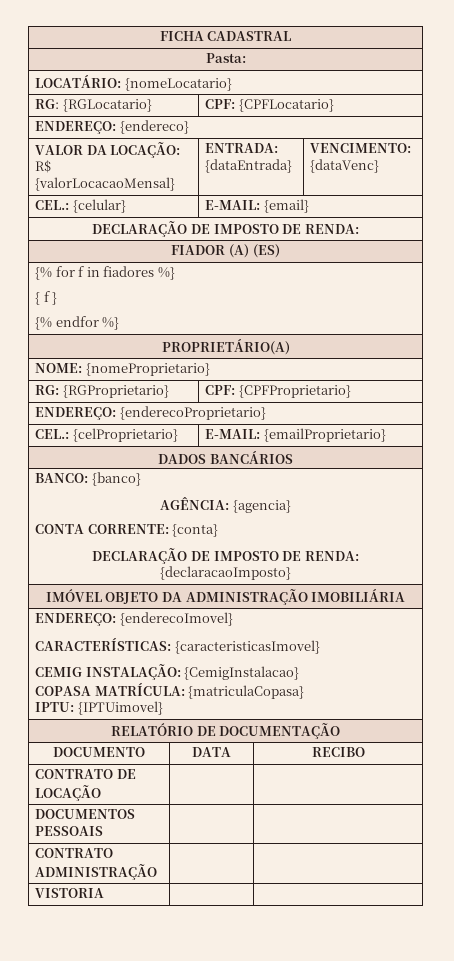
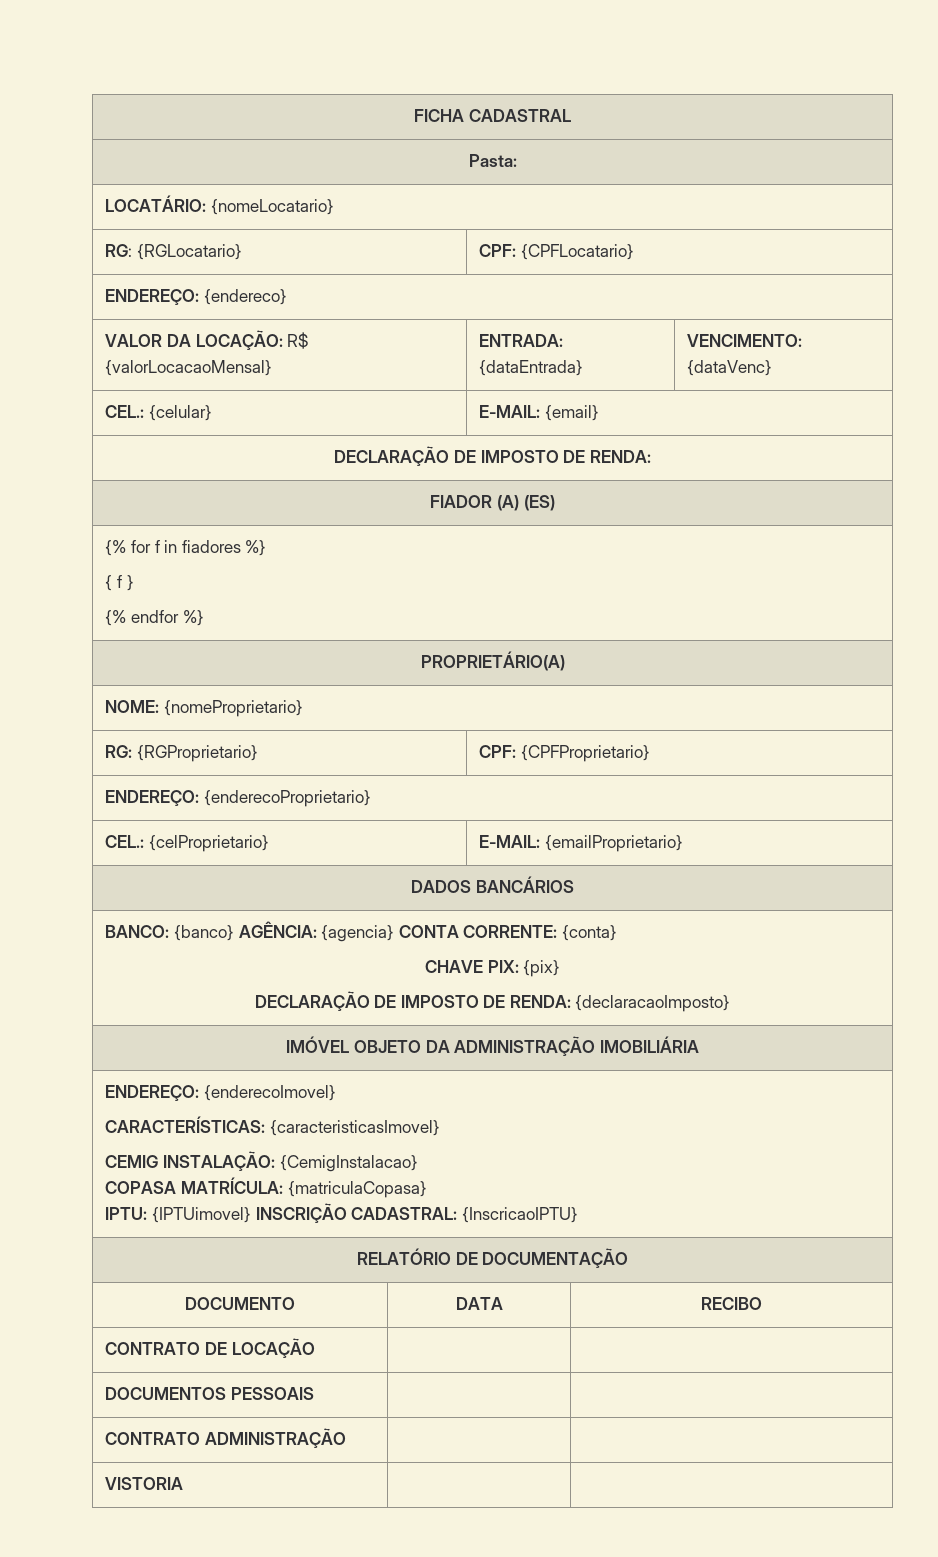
(141, 479) // -> (234, 933) none
(291, 506) // -> (395, 933) none
(219, 530) none -> [424,960,561,977] // CHAVE PIX: {pix}
(163, 708) none -> [255,1203,578,1223] INSCRIÇÃO CADASTRAL: {InscricaoIPTU}

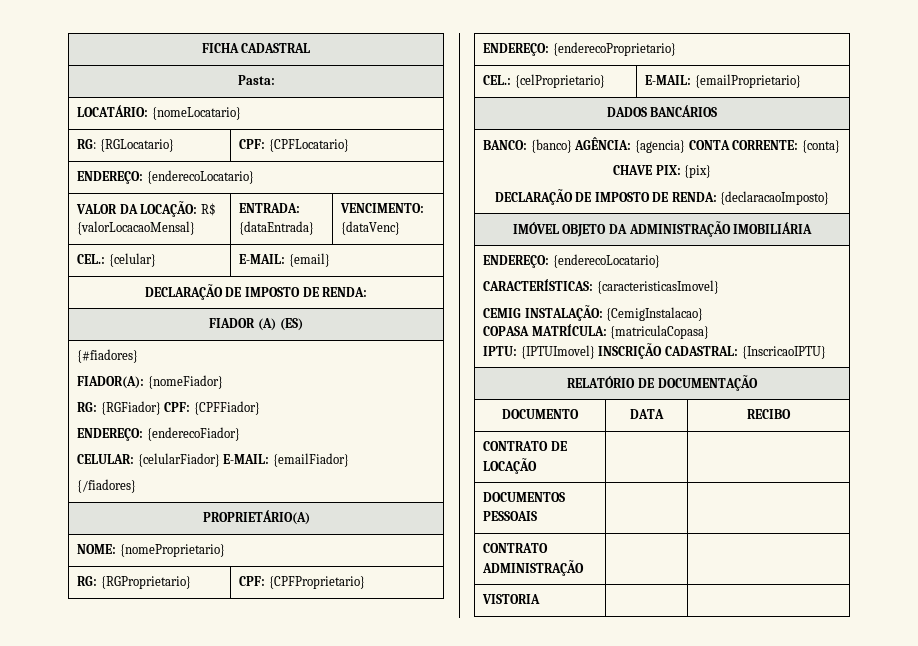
[203,289,287,305] {endereco} -> [146,170,254,184] {enderecoLocatario}
[105,540,267,556] [105,575,134,591] [105,610,204,626] {% for f in fiadores %} // { f } // {% endfor %} -> [77,349,139,363] [77,375,223,389] [77,401,260,415] [77,427,240,441] [77,453,349,467] [77,479,137,493] {#fiadores} // FIADOR(A): {nomeFiador} // RG: {RGFiador} CPF: {CPFFiador} // ENDEREÇO: {enderecoFiador} // CELULAR: {celularFiador} E-MAIL: {emailFiador} // {/fiadores}
[203,1085,336,1101] {enderecoImovel} -> [552,254,660,268] {enderecoLocatario}
[151,1207,251,1223] {IPTUimovel} -> [520,345,595,359] {IPTUImovel}

